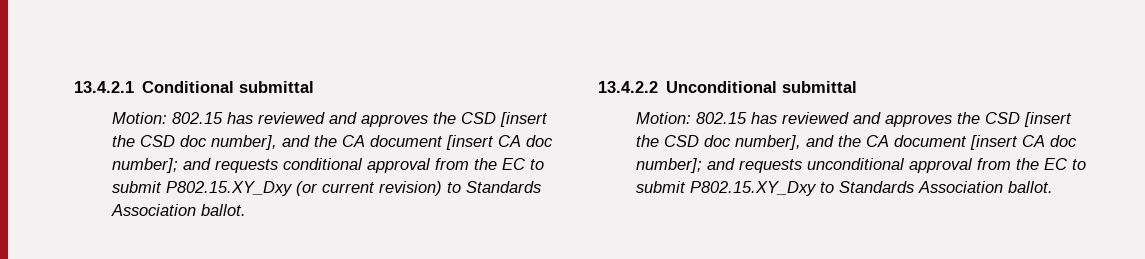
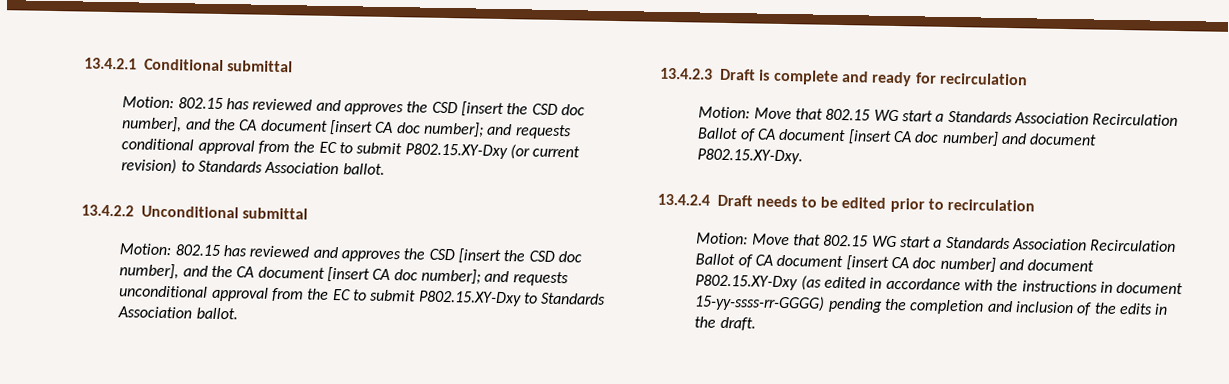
[166,181,294,196] P802.15.XY_Dxy -> [404,143,508,160] P802.15.XY-Dxy
[690,181,1054,196] P802.15.XY_Dxy to Standards Association ballot. -> [417,290,607,307] [117,306,238,320] [660,67,1028,87] [698,106,1179,127] [697,127,1098,147] [697,148,804,165] [657,193,1036,213] [696,232,1177,253] [695,253,1095,273] [695,274,1184,295] [694,294,1169,316] [694,316,756,331] P802.15.XY-Dxy to Standards Association ballot. // 13.4.2.3 Draft is complete and ready for recirculation // Motion: Move that 802.15 WG start a Standards Association Recirculation Ballot of CA document [insert CA doc number] and document P802.15.XY-Dxy. // 13.4.2.4 Draft needs to be edited prior to recirculation // Motion: Move that 802.15 WG start a Standards Association Recirculation Ballot of CA document [insert CA doc number] and document P802.15.XY-Dxy (as edited in accordance with the instructions in document 15-yy-ssss-rr-GGGG) pending the completion and inclusion of the edits in the draft.

